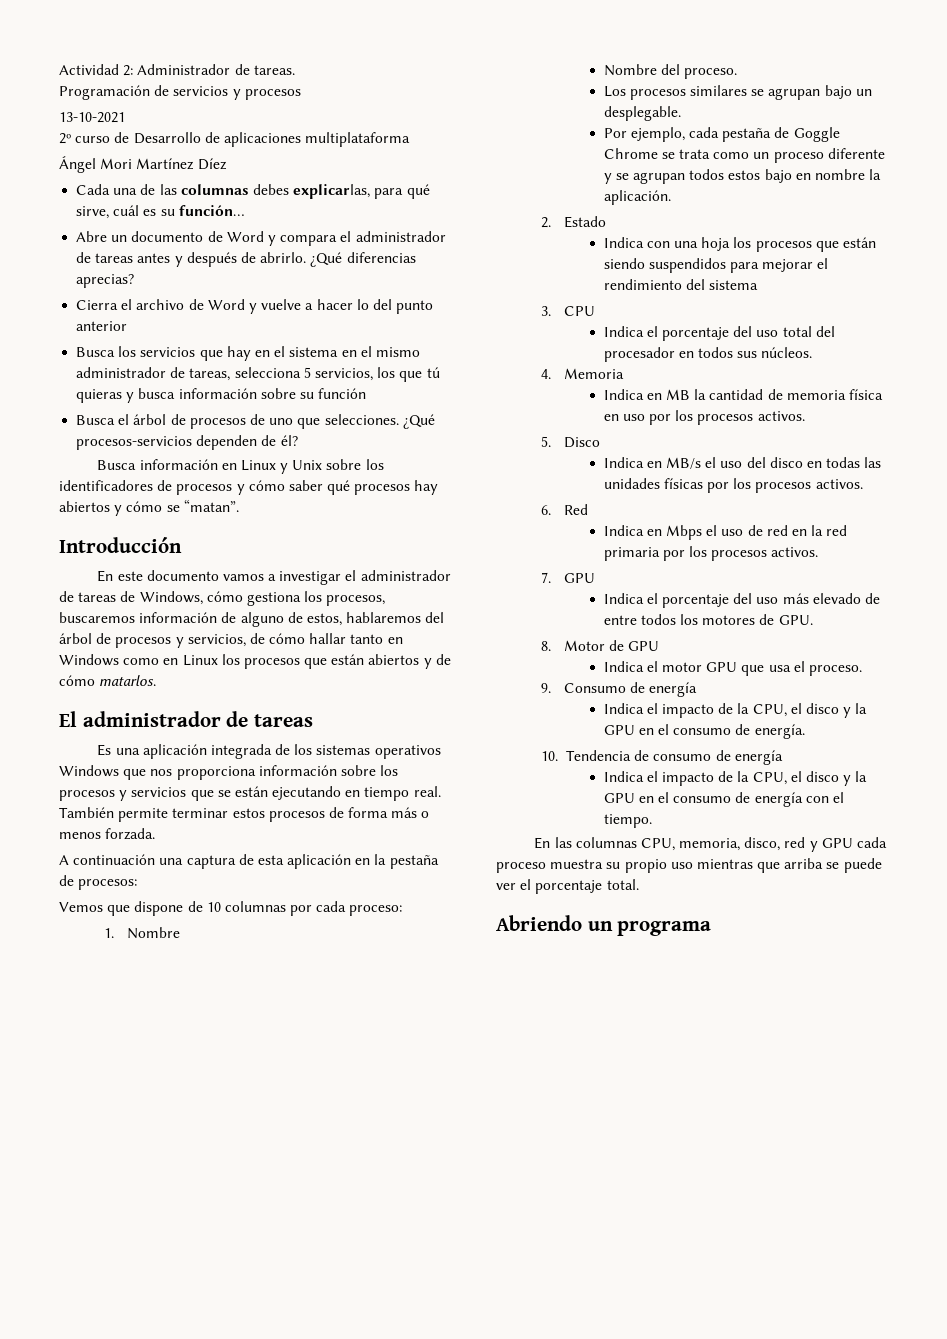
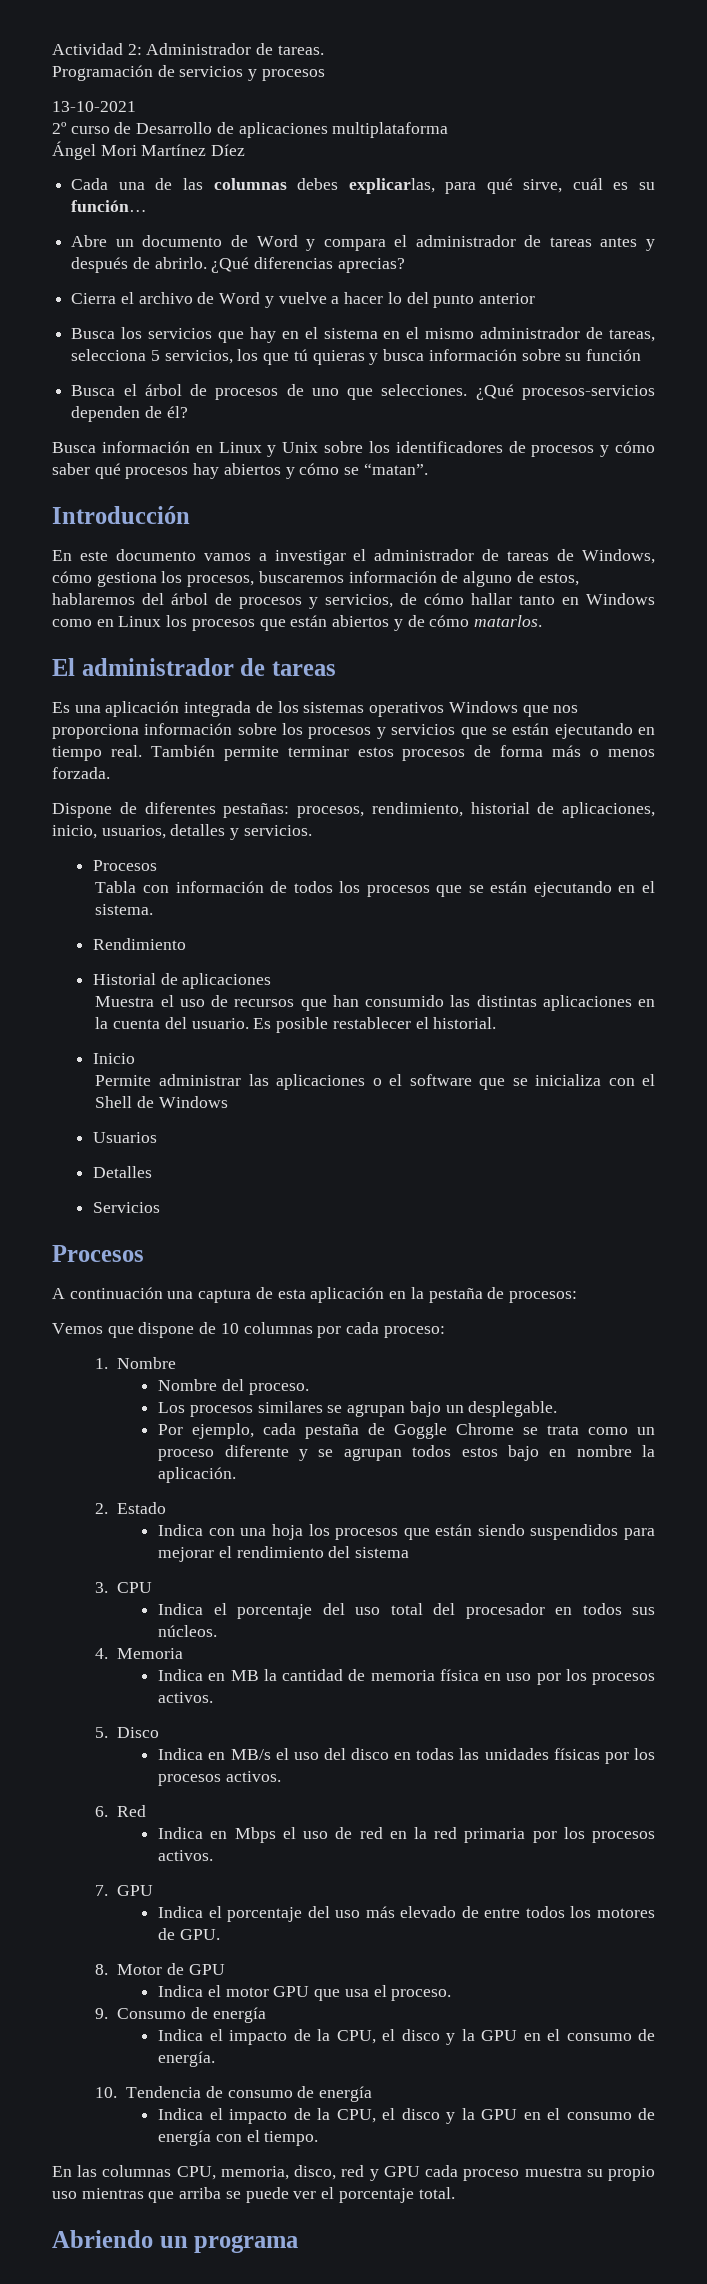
(156, 834) none -> [52,802,655,818] [52,824,312,840] [92,860,157,871] [95,881,655,897] [95,904,154,915] [92,938,186,950] [92,973,272,989] [95,995,655,1011] [95,1017,497,1033] [92,1053,135,1064] [95,1074,655,1090] [95,1096,228,1108] [92,1132,157,1143] [92,1166,152,1178] [92,1202,160,1213] [52,1245,144,1262] // Dispone de diferentes pestañas: procesos, rendimiento, historial de aplicaciones, inicio, usuarios, detalles y servicios. // Procesos // Tabla con información de todos los procesos que se están ejecutando en el sistema. // Rendimiento // Historial de aplicaciones // Muestra el uso de recursos que han consumido las distintas aplicaciones en la cuenta del usuario. Es posible restablecer el historial. // Inicio // Permite administrar las aplicaciones o el software que se inicializa con el Shell de Windows // Usuarios // Detalles // Servicios // Procesos

